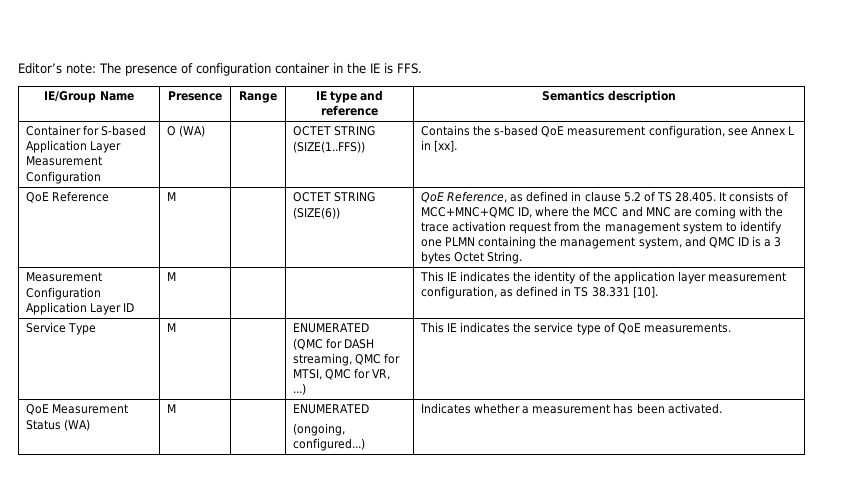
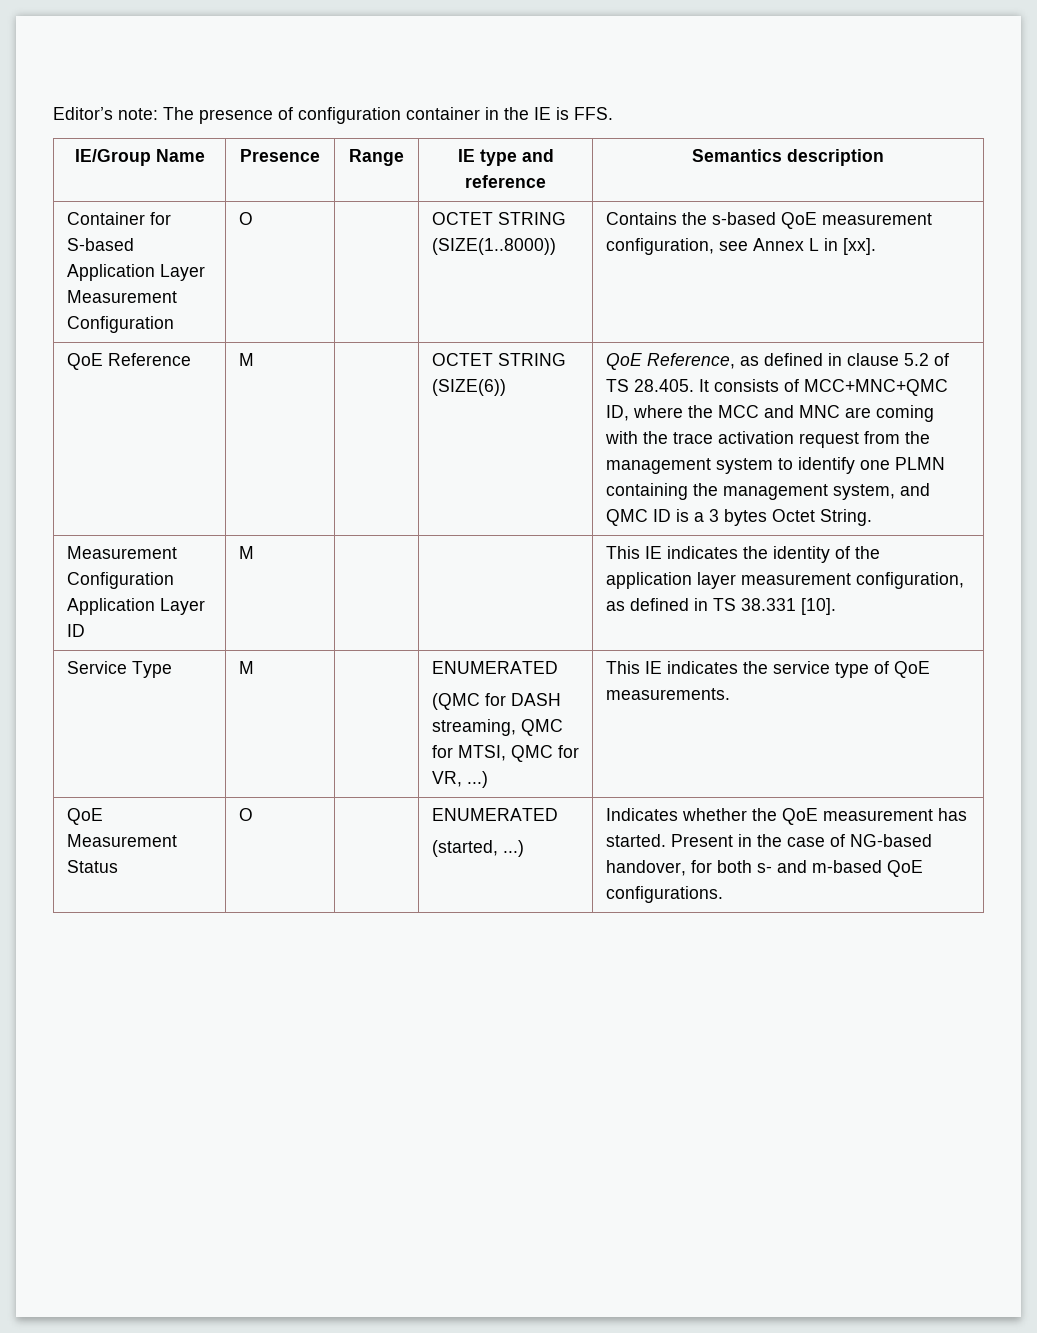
[179,125,206,137] [293,126,376,136] [293,141,366,153] (WA) | | OCTET STRING (SIZE(1..FFS)) -> [431,212,566,225] [431,238,556,255] | | OCTET STRING (SIZE(1..8000))
[64,419,91,431] [167,404,177,413] [293,404,370,414] [293,423,346,436] [293,438,366,451] (WA) | M | | ENUMERATED // (ongoing, configured...) -> [238,808,253,821] [431,808,558,821] [431,840,524,857] | O | | ENUMERATED // (started, ...)
[522,403,722,414] a measurement has been activated. -> [751,808,967,825] [605,834,932,847] [605,860,923,877] [605,886,723,903] the QoE measurement has started. Present in the case of NG-based handover, for both s- and m-based QoE configurations.

